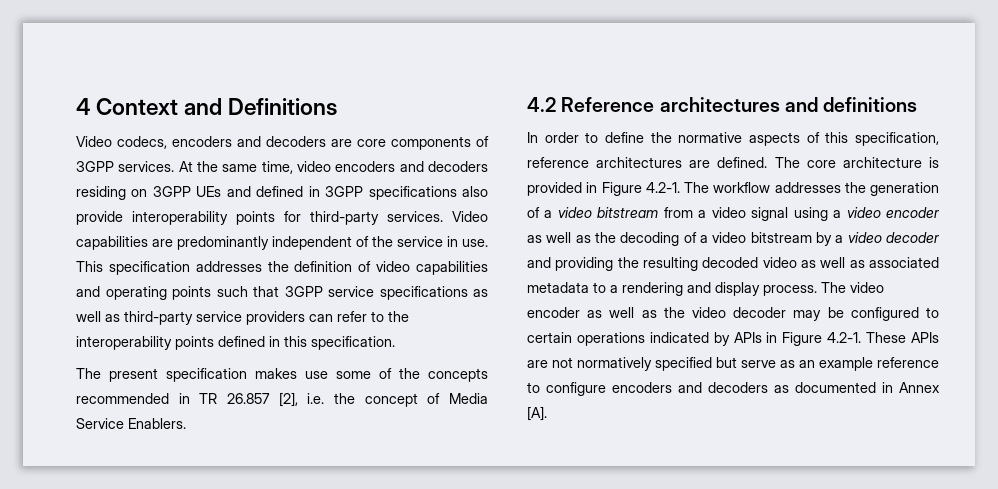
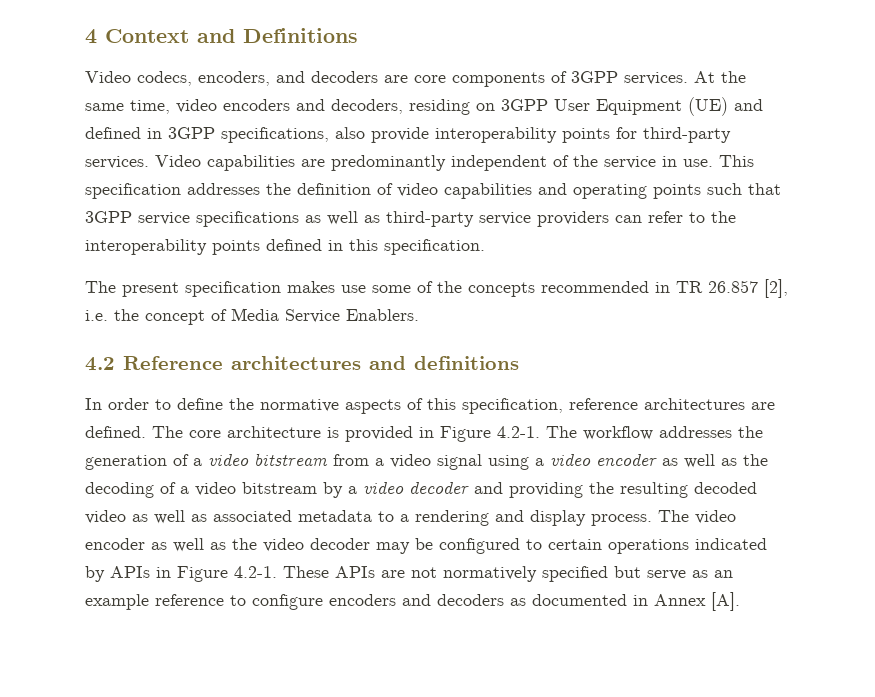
[172,136,232,147] encoders -> [198,71,270,86] encoders,
[428,161,488,172] decoders -> [331,99,403,114] decoders,
[196,186,222,197] UEs -> [554,97,728,116] User Equipment (UE)
[368,186,457,200] specifications -> [221,127,329,143] specifications,

